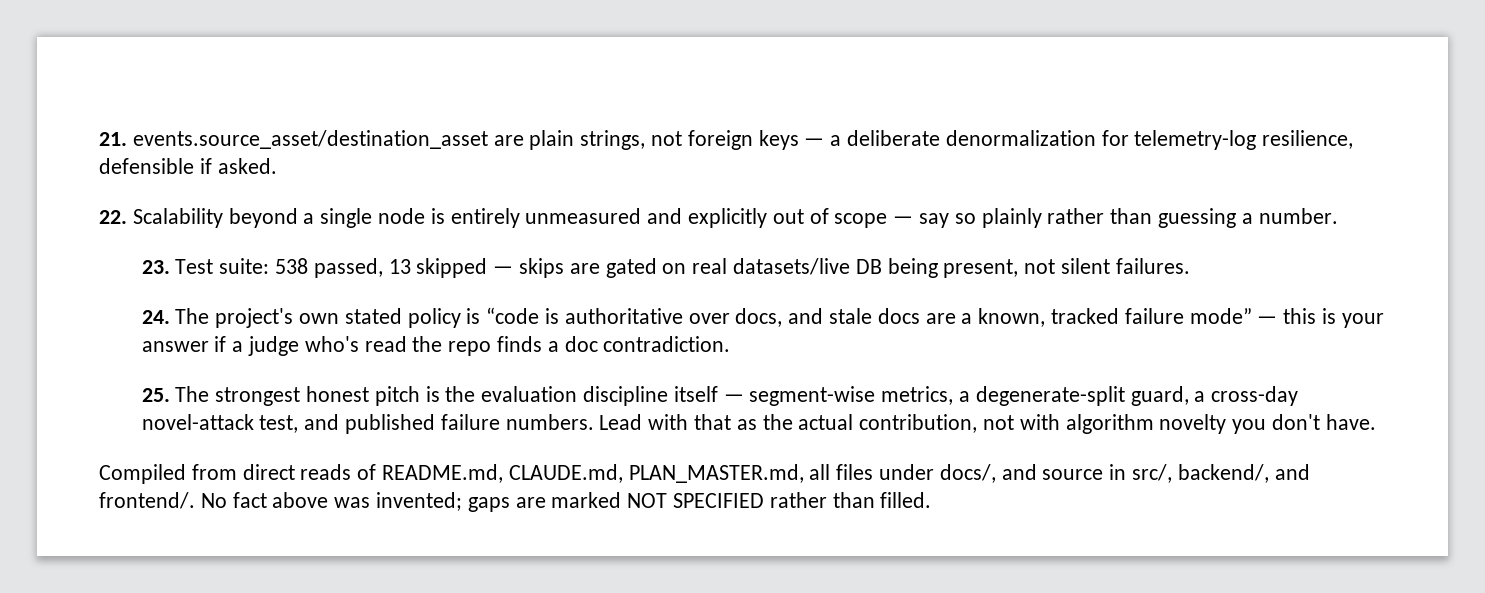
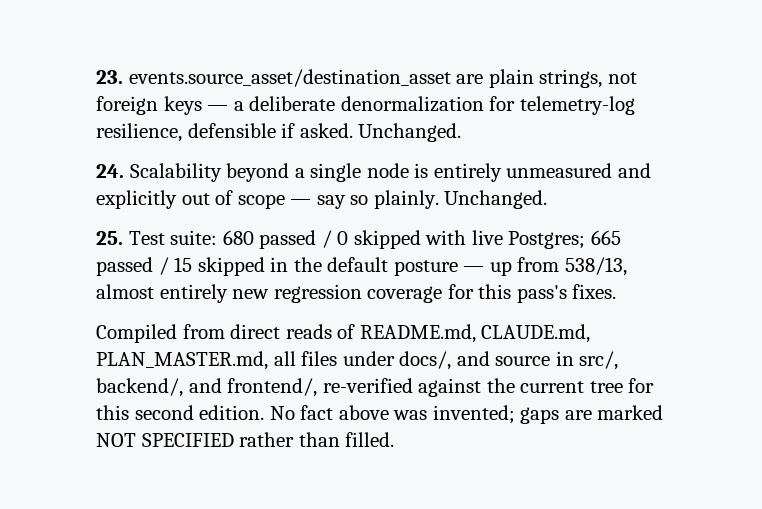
[99,132,127,146] 21. -> [96,70,123,84] 23.
[99,210,127,224] // 22. -> [358,123,462,142] [96,164,124,178] Unchanged. // 24.
[981,208,1338,228] [141,258,1190,278] [141,307,1384,328] [141,336,731,356] [141,386,1299,406] [141,414,1376,434] plainly rather than guessing a number. // 23. Test suite: 538 passed, 13 skipped — skips are gated on real datasets/live DB being present, not silent failures. // 24. The project's own stated policy is “code is authoritative over docs, and stale docs are a known, tracked failure mode” — this is your answer if a judge who's read the repo finds a doc contradiction. // 25. The strongest honest pitch is the evaluation discipline itself — segment-wise metrics, a degenerate-split guard, a cross-day novel-attack test, and published failure numbers. Lead with that as the actual contribution, not with algorithm novelty you don't have. -> [373,190,548,209] [96,230,621,249] [96,257,627,276] [96,284,617,303] plainly. Unchanged. // 25. Test suite: 680 passed / 0 skipped with live Postgres; 665 passed / 15 skipped in the default posture — up from 538/13, almost entirely new regression coverage for this pass's fixes.
[99,492,195,509] frontend/. -> [227,378,655,397] [96,405,265,420] frontend/, re-verified against the current tree for this second edition.

